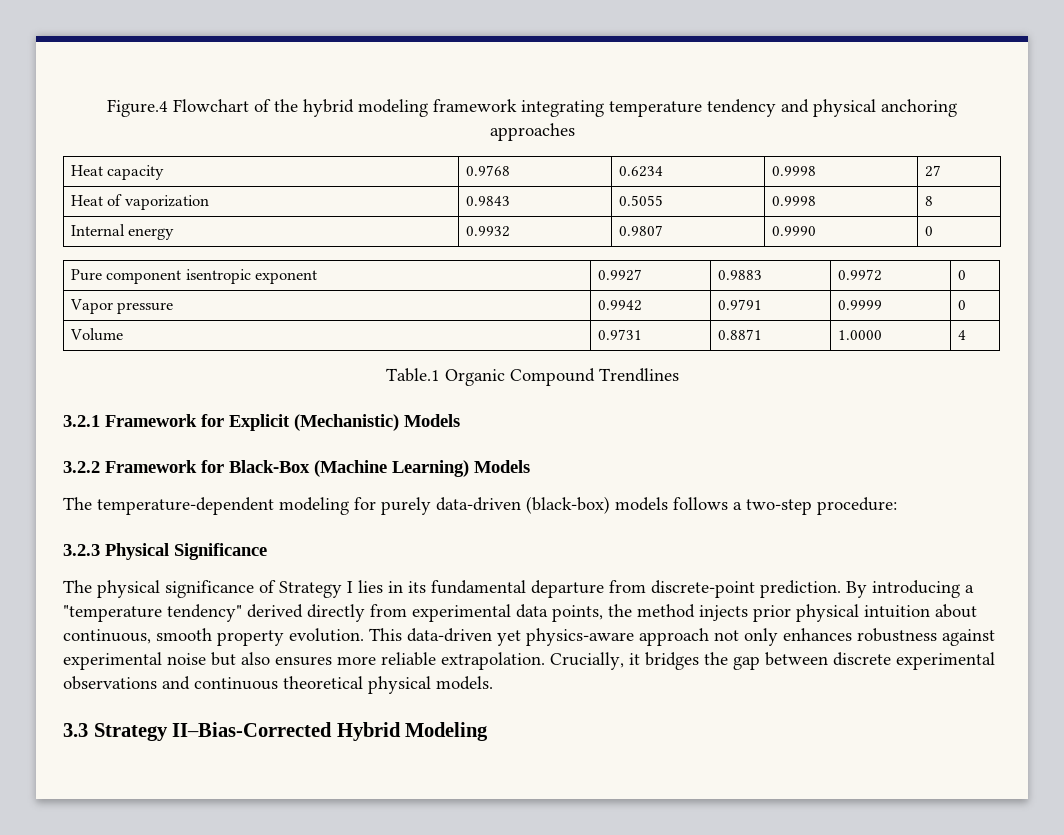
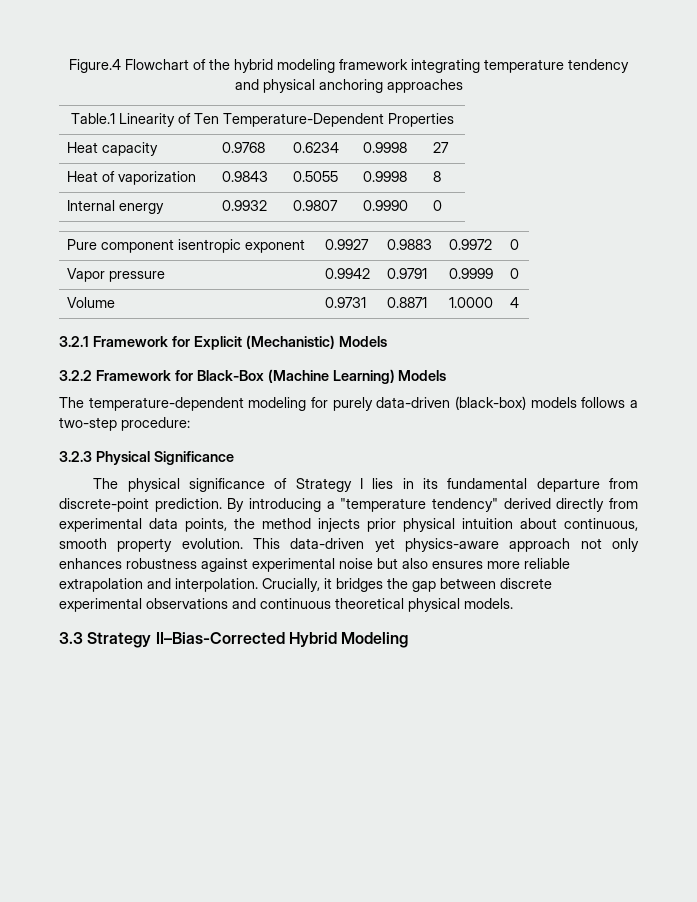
(575, 132) none -> [70,113,454,127] // Table.1 Linearity of Ten Temperature-Dependent Properties
[385,368,679,386] // Table.1 Organic Compound Trendlines -> (520, 302) none
[441,652,545,670] extrapolation. -> [59,578,258,592] extrapolation and interpolation.

